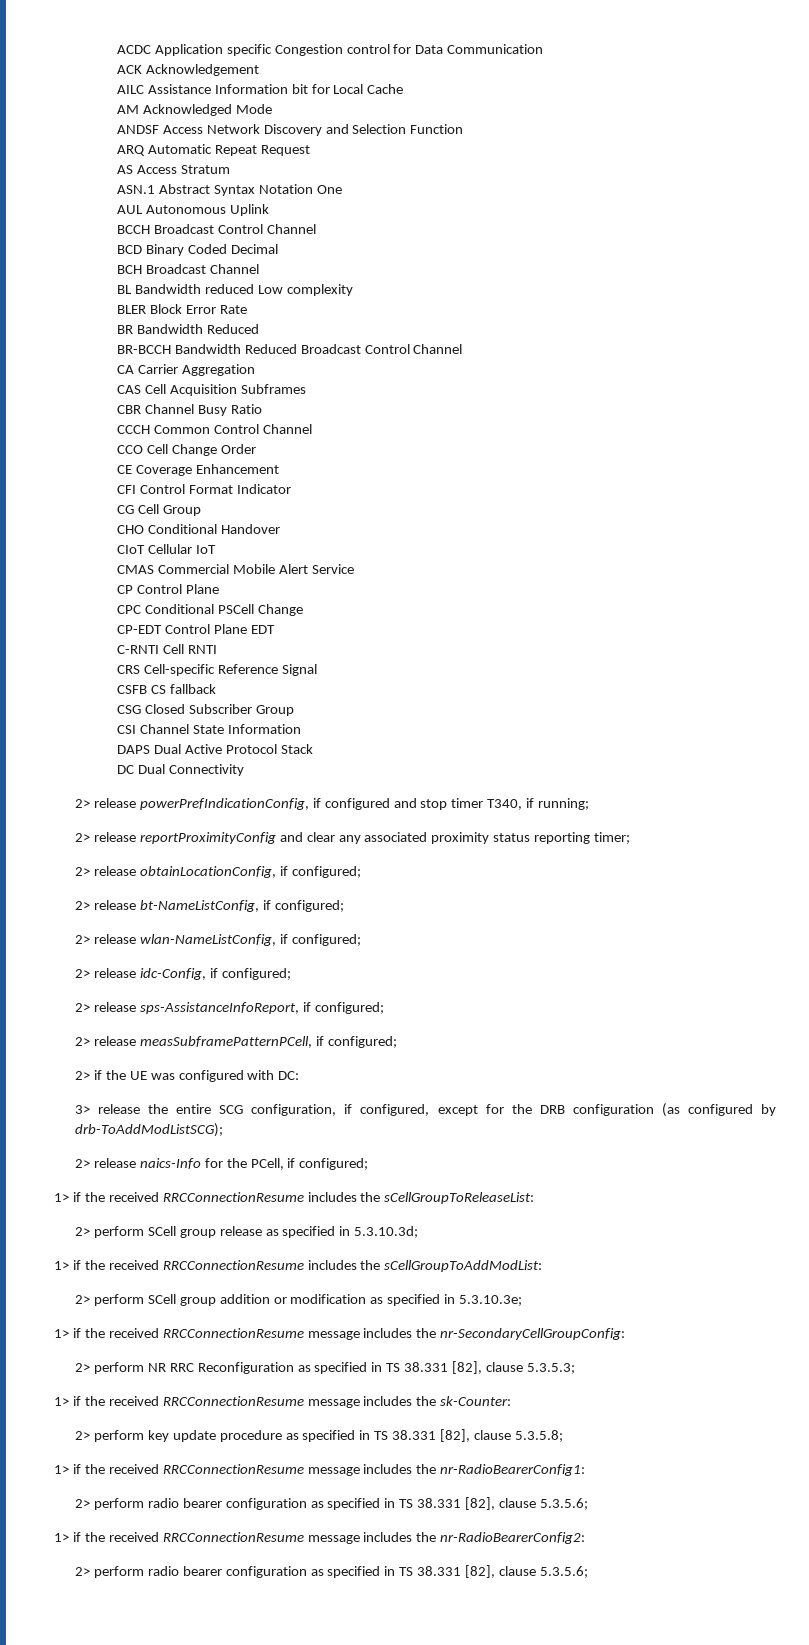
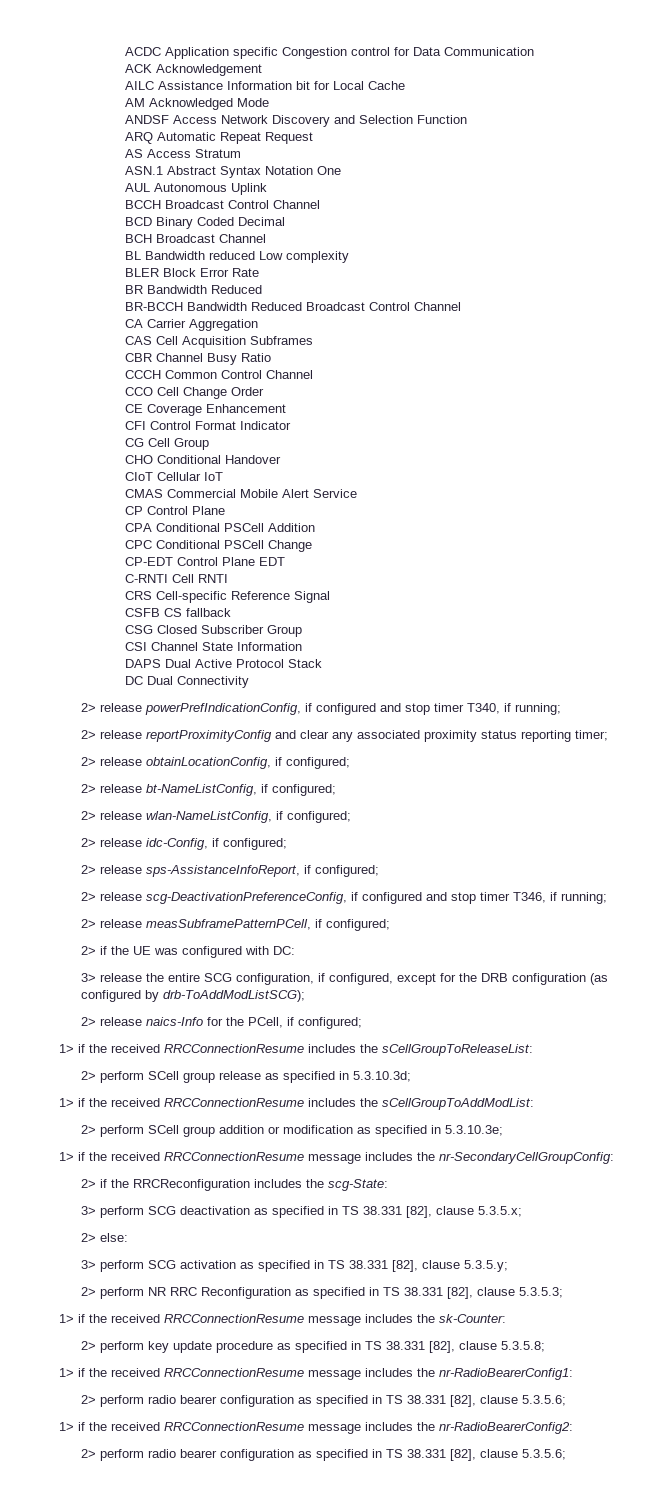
(219, 589) none -> [125,523,316,532] // CPA Conditional PSCell Addition
(384, 1008) none -> [81,892,608,904] // 2> release scg-DeactivationPreferenceConfig, if configured and stop timer T346, if running;
(626, 1334) none -> [81,1179,389,1191] [81,1206,523,1218] [81,1233,129,1242] [81,1260,509,1272] // 2> if the RRCReconfiguration includes the scg-State: // 3> perform SCG deactivation as specified in TS 38.331 [82], clause 5.3.5.x; // 2> else: // 3> perform SCG activation as specified in TS 38.331 [82], clause 5.3.5.y;

